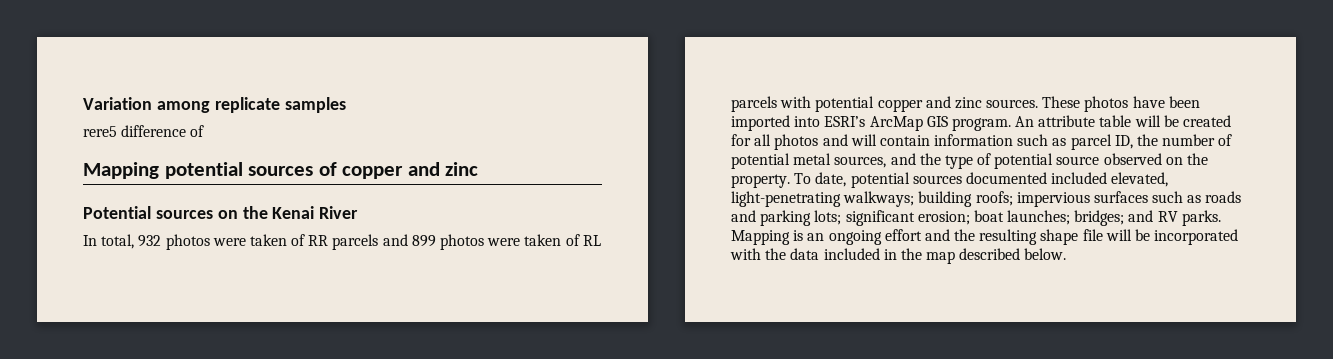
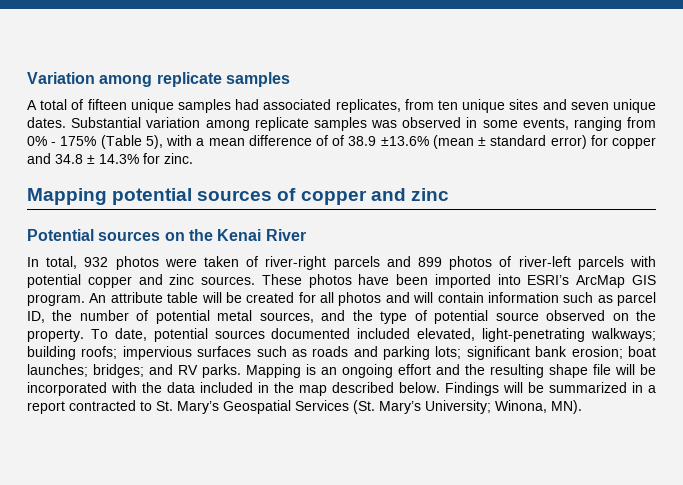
[83,125,205,137] rere5 difference of -> [27,99,656,113] [27,117,656,131] [27,135,656,149] [27,153,193,164] A total of fifteen unique samples had associated replicates, from ten unique sites and seven unique dates. Substantial variation among replicate samples was observed in some events, ranging from 0% - 175% (Table 5), with a mean difference of of 38.9 ±13.6% (mean ± standard error) for copper and 34.8 ± 14.3% for zinc.
[308,235,329,246] RR -> [265,256,327,270] river-right
[487,234,601,246] were taken of RL -> [499,256,571,267] of river-left
(915, 218) none -> [535,346,568,357] bank
(1067, 254) none -> [445,382,656,396] [27,400,582,414] Findings will be summarized in a report contracted to St. Mary’s Geospatial Services (St. Mary’s University; Winona, MN).

